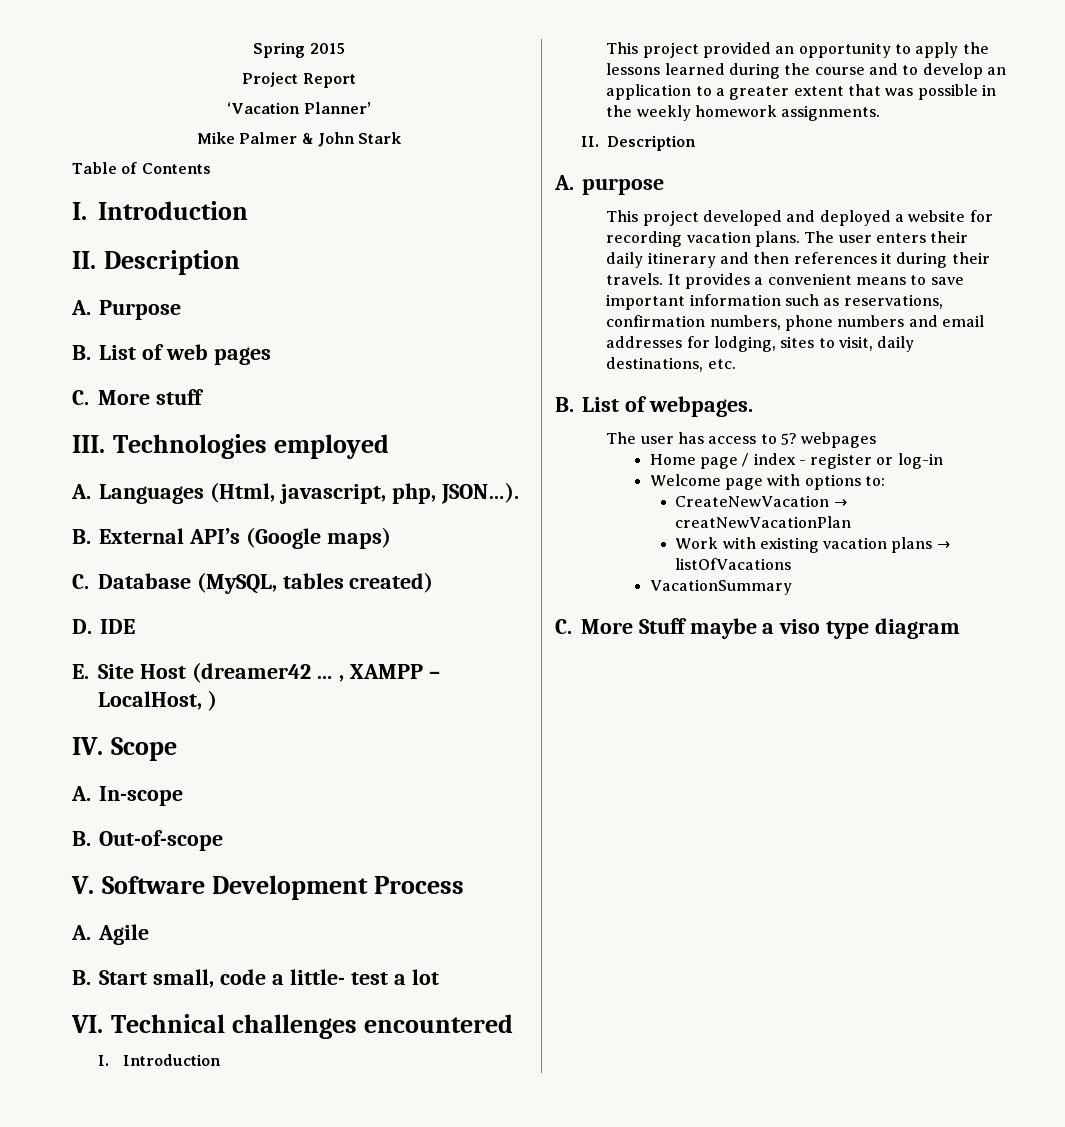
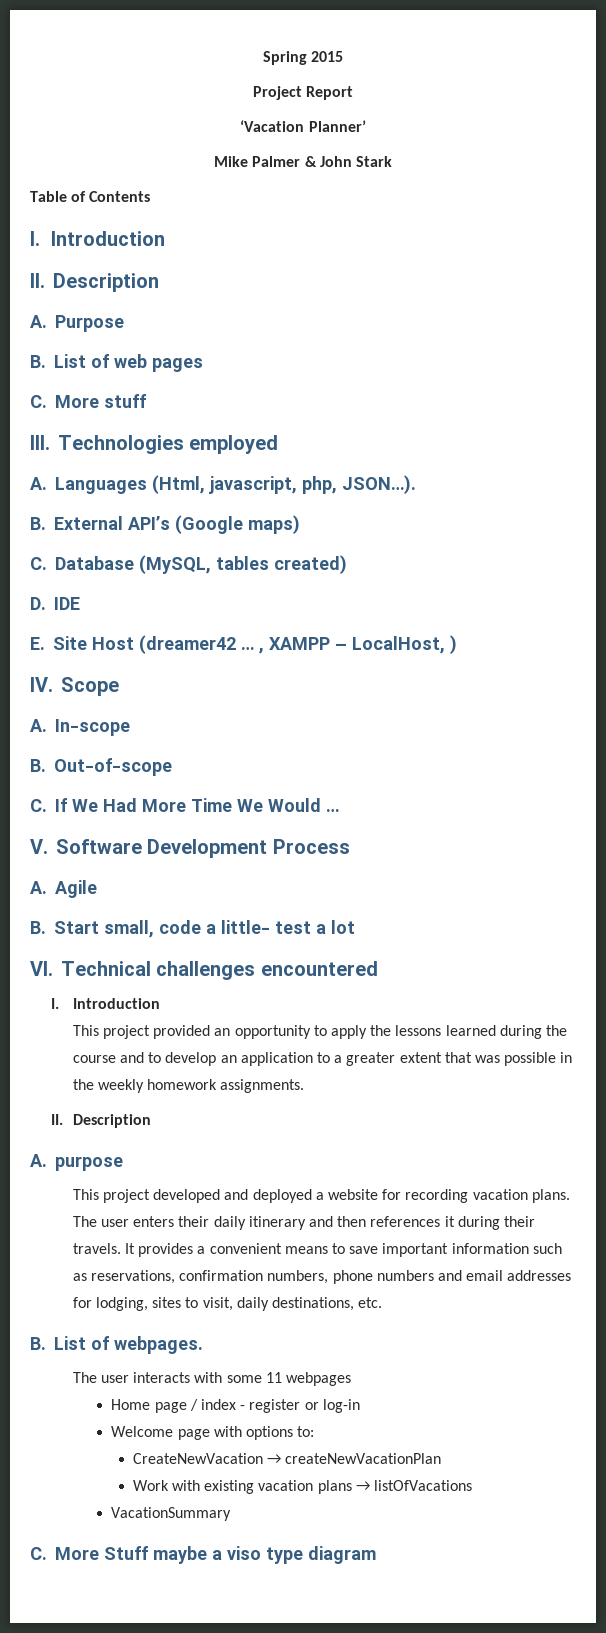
(223, 840) none -> [30,798,339,812] // C. If We Had More Time We Would …
[677,432,797,445] has access to 5? -> [133,1372,282,1383] interacts with some 11
[675,516,852,528] creatNewVacationPlan -> [285,1453,442,1464] createNewVacationPlan

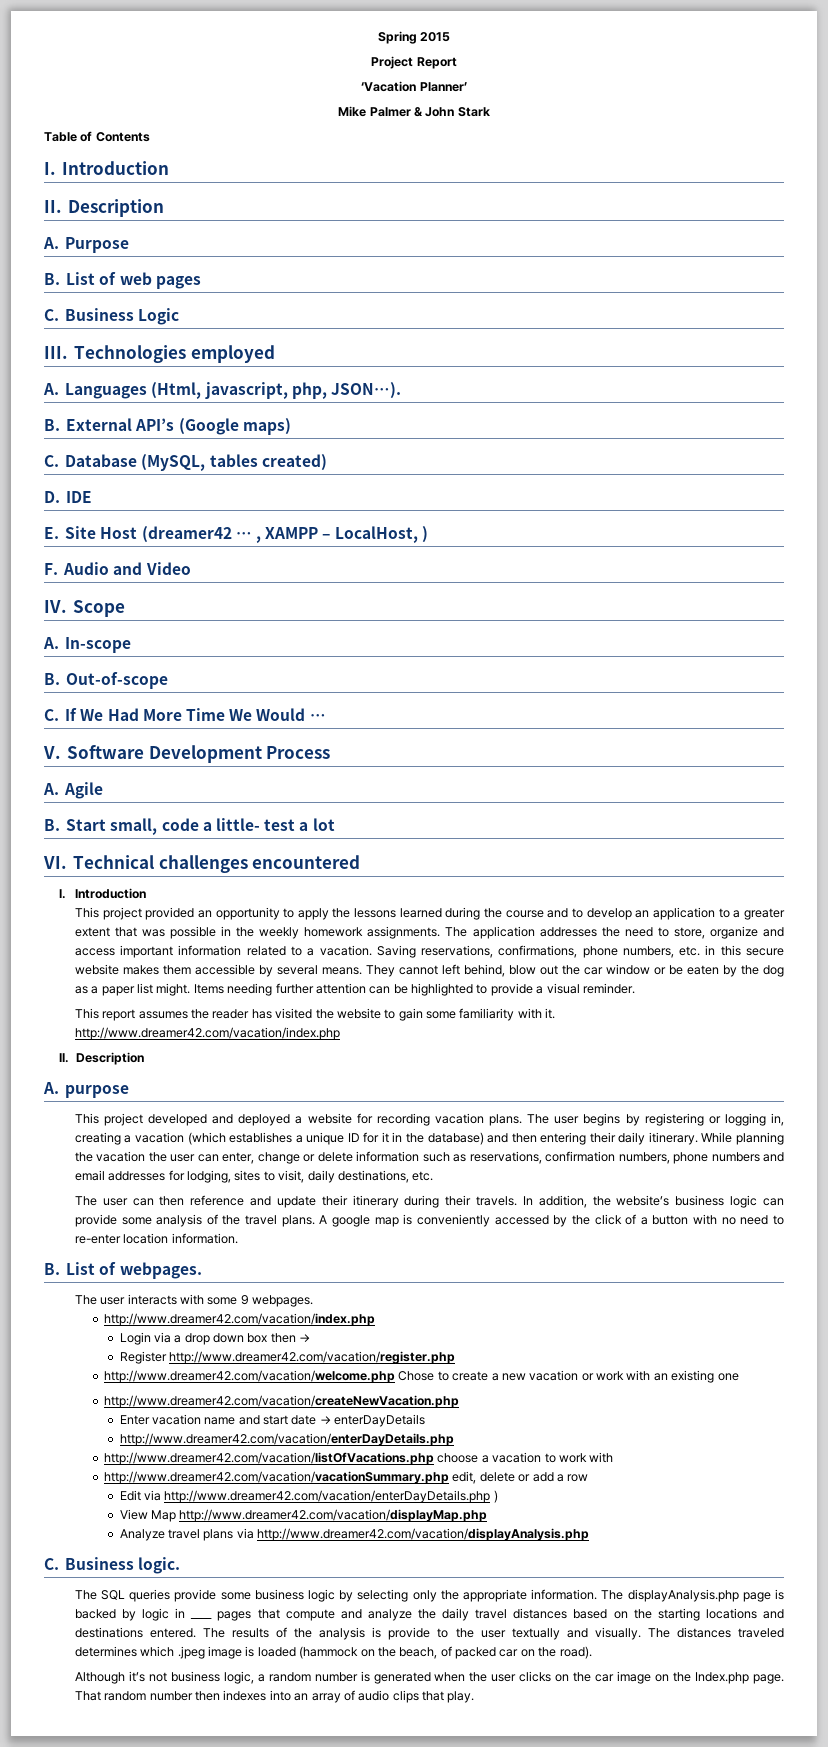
[54,394,146,408] More stuff -> [65,308,180,325] Business Logic
(457, 644) none -> [44,562,191,575] // F. Audio and Video
(305, 1086) none -> [445,926,784,939] [74,945,784,958] [74,964,784,977] [74,983,635,996] [74,1008,556,1021] [74,1027,340,1040] The application addresses the need to store, organize and access important information related to a vacation. Saving reservations, confirmations, phone numbers, etc. in this secure website makes them accessible by several means. They cannot left behind, blow out the car window or be eaten by the dog as a paper list might. Items needing further attention can be highlighted to provide a visual reminder. // This report assumes the reader has visited the website to gain some familiarity with it. http://www.dreamer42.com/vacation/index.php
[133,1216,535,1230] [72,1243,449,1257] enters their daily itinerary and then references it during their travels. It provides a convenient means to save important -> [583,1113,785,1126] [74,1132,785,1145] [74,1151,353,1164] begins by registering or logging in, creating a vacation (which establishes a unique ID for it in the database) and then entering their daily itinerary. While planning the vacation the user can enter, change or delete
(383, 1302) none -> [74,1195,784,1208] [74,1214,785,1227] [74,1233,238,1244] // The user can then reference and update their itinerary during their travels. In addition, the website’s business logic can provide some analysis of the travel plans. A google map is conveniently accessed by the click of a button with no need to re-enter location information.
[265,1372,352,1386] [111,1399,360,1413] [111,1426,315,1440] [132,1453,442,1464] [132,1480,472,1494] [111,1507,232,1521] [30,1546,376,1564] 11 webpages // Home page / index - register or log-in // Welcome page with options to: // CreateNewVacation → createNewVacationPlan // Work with existing vacation plans → listOfVacations // VacationSummary // C. More Stuff maybe a viso type diagram -> [240,1295,314,1307] [104,1313,376,1326] [119,1332,311,1345] [119,1351,455,1364] [104,1370,739,1383] [104,1395,460,1408] [119,1414,426,1427] [119,1433,454,1446] [104,1452,614,1465] [104,1471,589,1484] [119,1490,498,1503] [119,1509,488,1522] [119,1528,590,1541] [44,1557,181,1574] [74,1589,785,1602] [74,1608,186,1621] [190,1608,785,1621] [74,1627,784,1640] [74,1646,592,1659] [74,1671,785,1684] [74,1690,475,1703] 9 webpages. // http://www.dreamer42.com/vacation/index.php // Login via a drop down box then → // Register http://www.dreamer42.com/vacation/register.php // http://www.dreamer42.com/vacation/welcome.php Chose to create a new vacation or work with an existing one // http://www.dreamer42.com/vacation/createNewVacation.php // Enter vacation name and start date → enterDayDetails // http://www.dreamer42.com/vacation/enterDayDetails.php // http://www.dreamer42.com/vacation/listOfVacations.php choose a vacation to work with // http://www.dreamer42.com/vacation/vacationSummary.php edit, delete or add a row // Edit via http://www.dreamer42.com/vacation/enterDayDetails.php ) // View Map http://www.dreamer42.com/vacation/displayMap.php // Analyze travel plans via http://www.dreamer42.com/vacation/displayAnalysis.php // C. Business logic. // The SQL queries provide some business logic by selecting only the appropriate information. The displayAnalysis.php page is backed by logic in ____ pages that compute and analyze the daily travel distances based on the starting locations and destinations entered. The results of the analysis is provide to the user textually and visually. The distances traveled determines which .jpeg image is loaded (hammock on the beach, of packed car on the road). // Although it’s not business logic, a random number is generated when the user clicks on the car image on the Index.php page. That random number then indexes into an array of audio clips that play.

